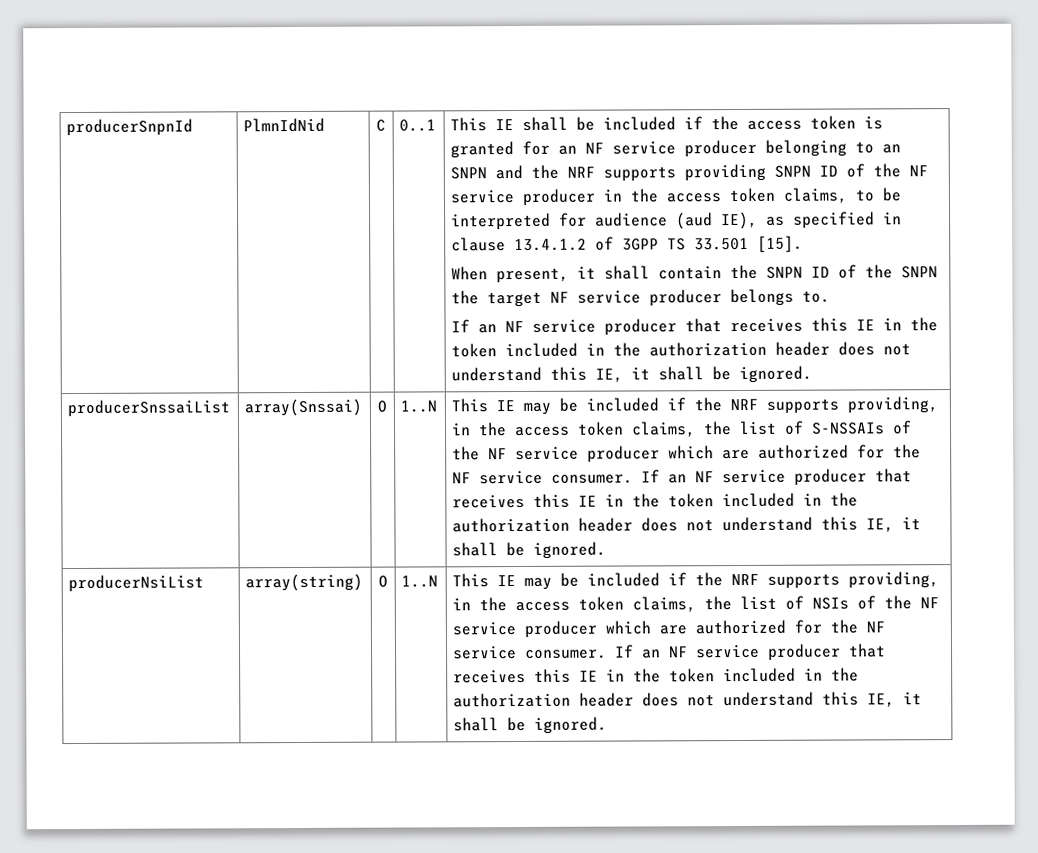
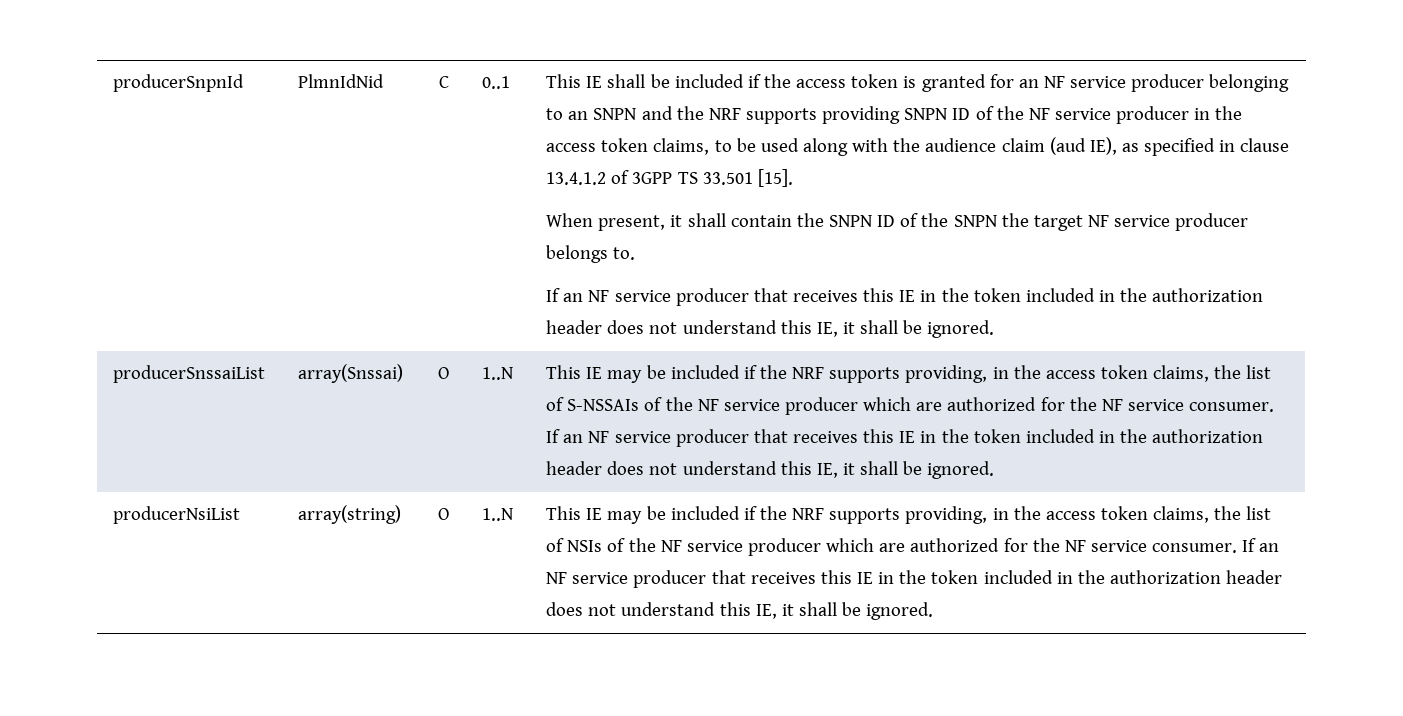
[451,212,669,231] interpreted for audience -> [760,138,1045,156] used along with the audience claim

